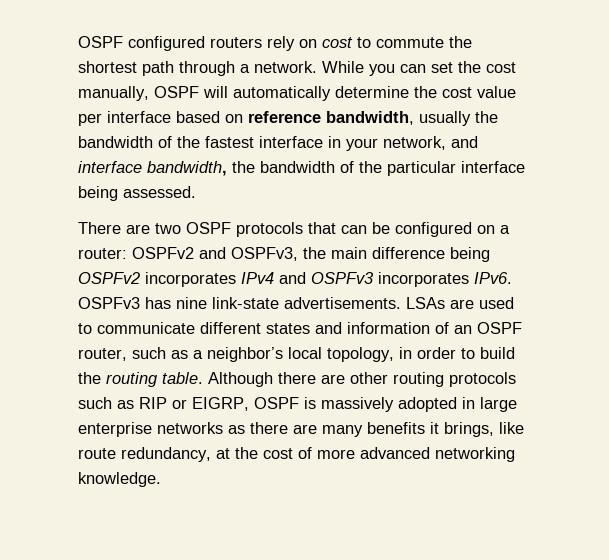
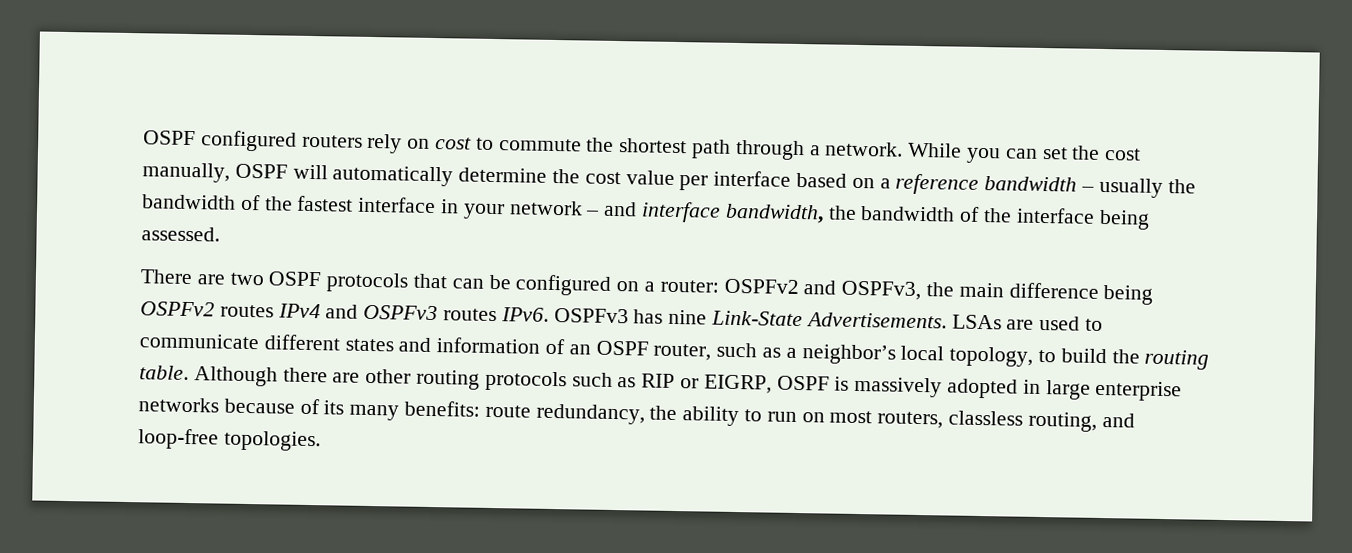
[248,111,414,125] reference bandwidth, -> [879,173,1095,195] a reference bandwidth –
[383,136,446,150] network, -> [508,200,600,216] network –
[387,161,456,176] particular -> (1013, 215) none
[145,272,236,287] incorporates -> [219,304,274,318] routes
[378,272,469,287] incorporates -> [443,308,498,322] routes
[212,297,401,309] link-state advertisements. -> [711,310,947,329] Link-State Advertisements.
[399,347,456,359] in order -> (1034, 356) none
[228,422,524,437] [78,447,515,462] [78,472,161,487] as there are many benefits it brings, like route redundancy, at the cost of more advanced networking knowledge. -> [223,398,1135,432] [138,428,321,452] because of its many benefits: route redundancy, the ability to run on most routers, classless routing, and loop-free topologies.

